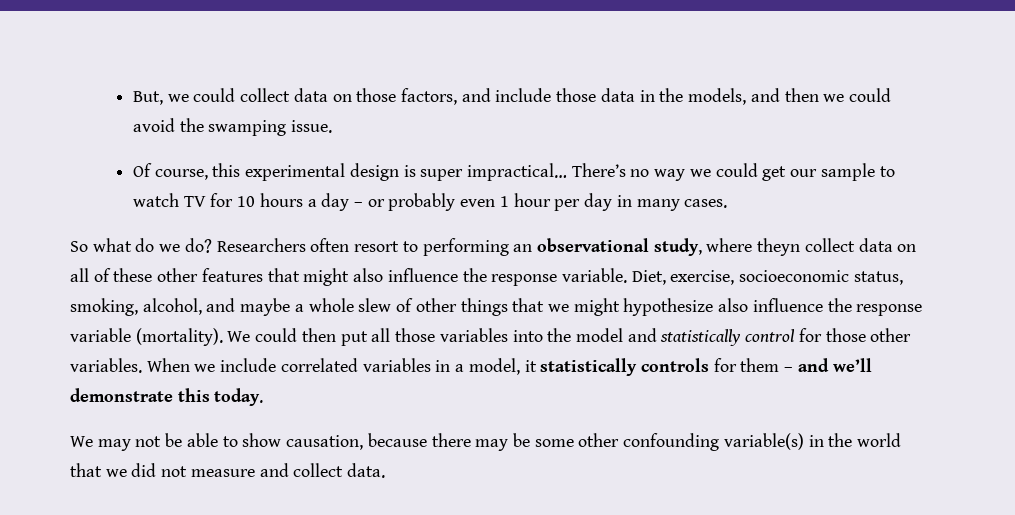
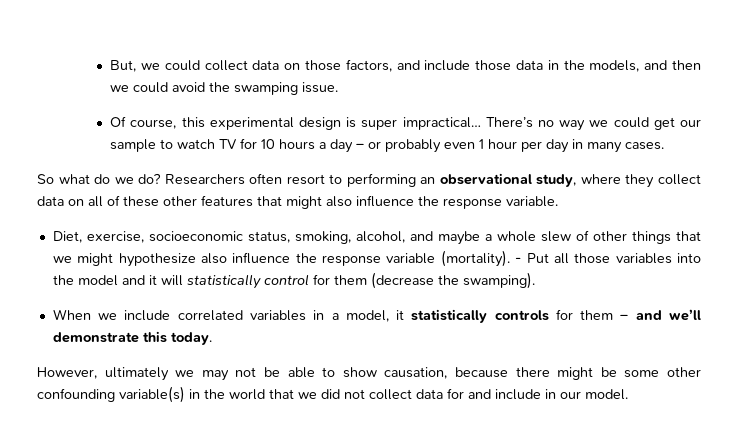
[757,238,801,256] theyn -> [625,174,655,188] they
(627, 275) none -> (558, 201) //
[227,328,368,346] We could then put -> [515,253,549,263] - Put
(657, 335) none -> [148,275,183,286] it will
[825,328,912,342] [70,358,142,373] those other variables. -> [333,272,535,289] them (decrease the swamping). //
[70,436,93,447] We -> [37,367,195,381] However, ultimately we
[475,439,509,451] may -> [557,367,594,380] might
[190,463,386,478] measure and collect data. -> [369,388,628,400] collect data for and include in our model.

